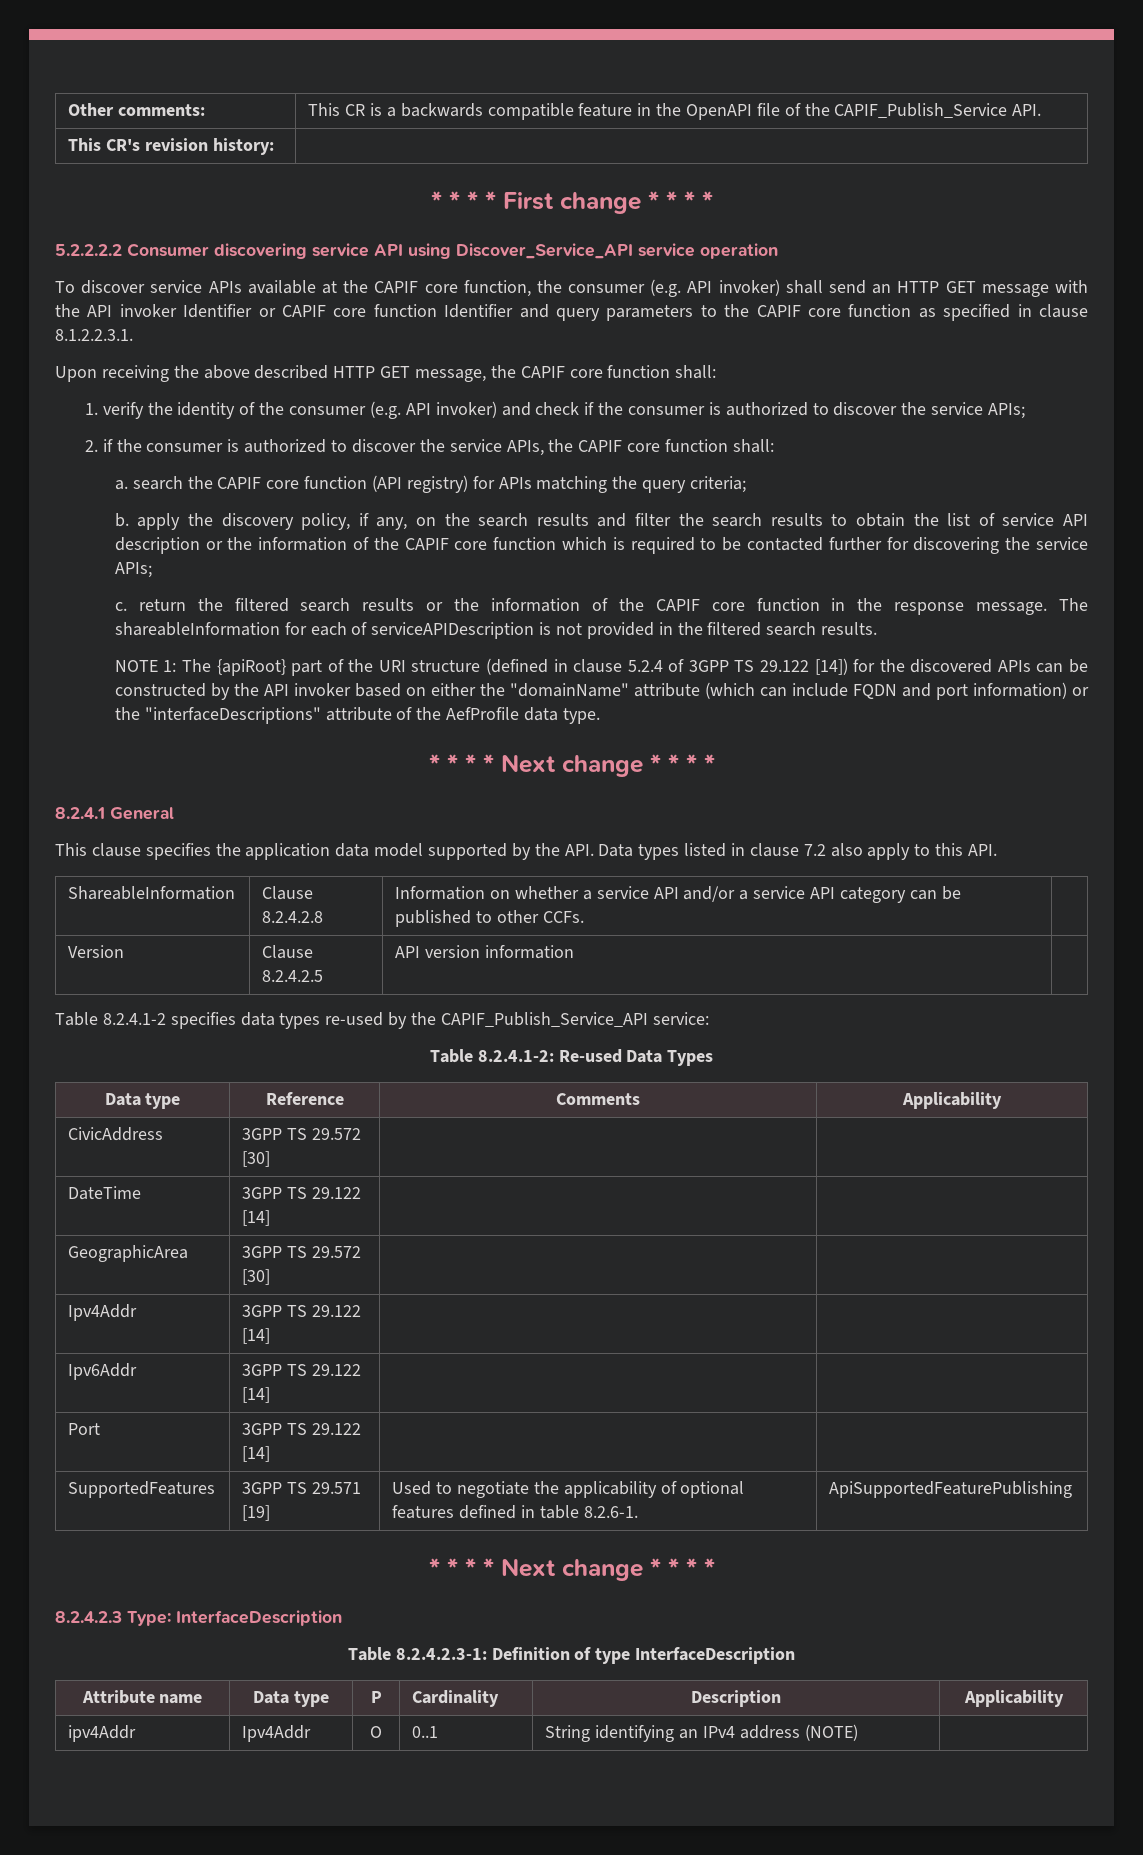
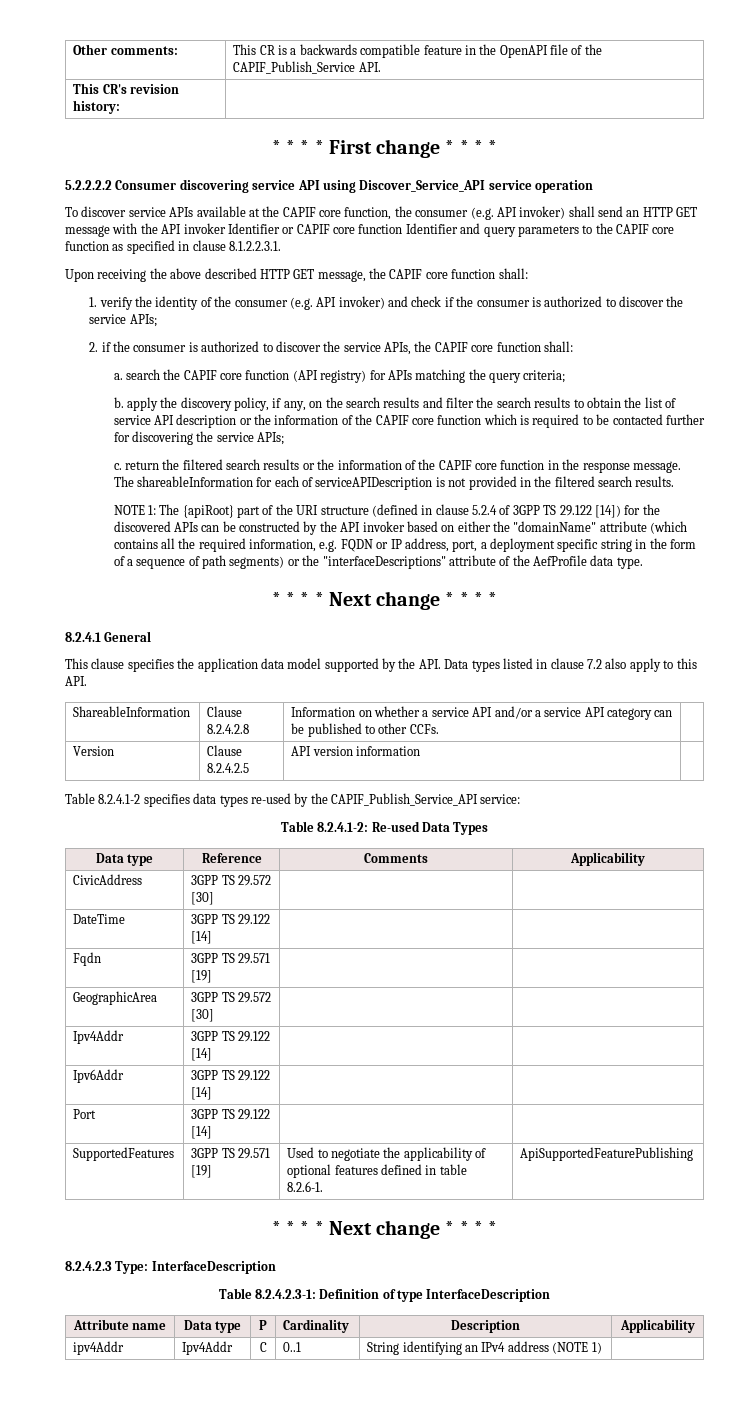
[759,682,1067,700] can include FQDN and port information) -> [113,538,696,552] [113,555,285,569] contains all the required information, e.g. FQDN or IP address, port, a deployment specific string in the form of a sequence of path segments)
(271, 1218) none -> [73,952,102,966] [191,953,271,964] [191,970,213,983] // Fqdn | 3GPP TS 29.571 [19] | |
[370,1726,382,1738] O -> [259,1342,267,1352] C
[804,1724,858,1741] (NOTE) -> [552,1342,602,1354] (NOTE 1)

